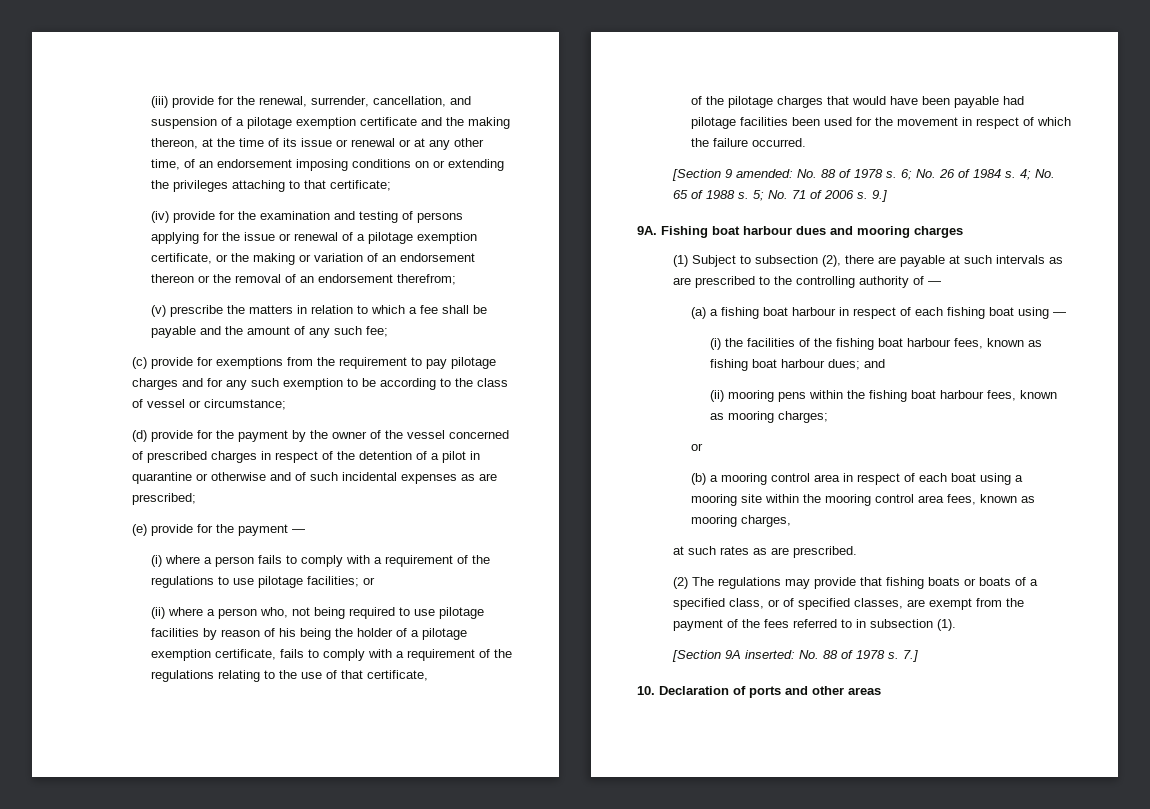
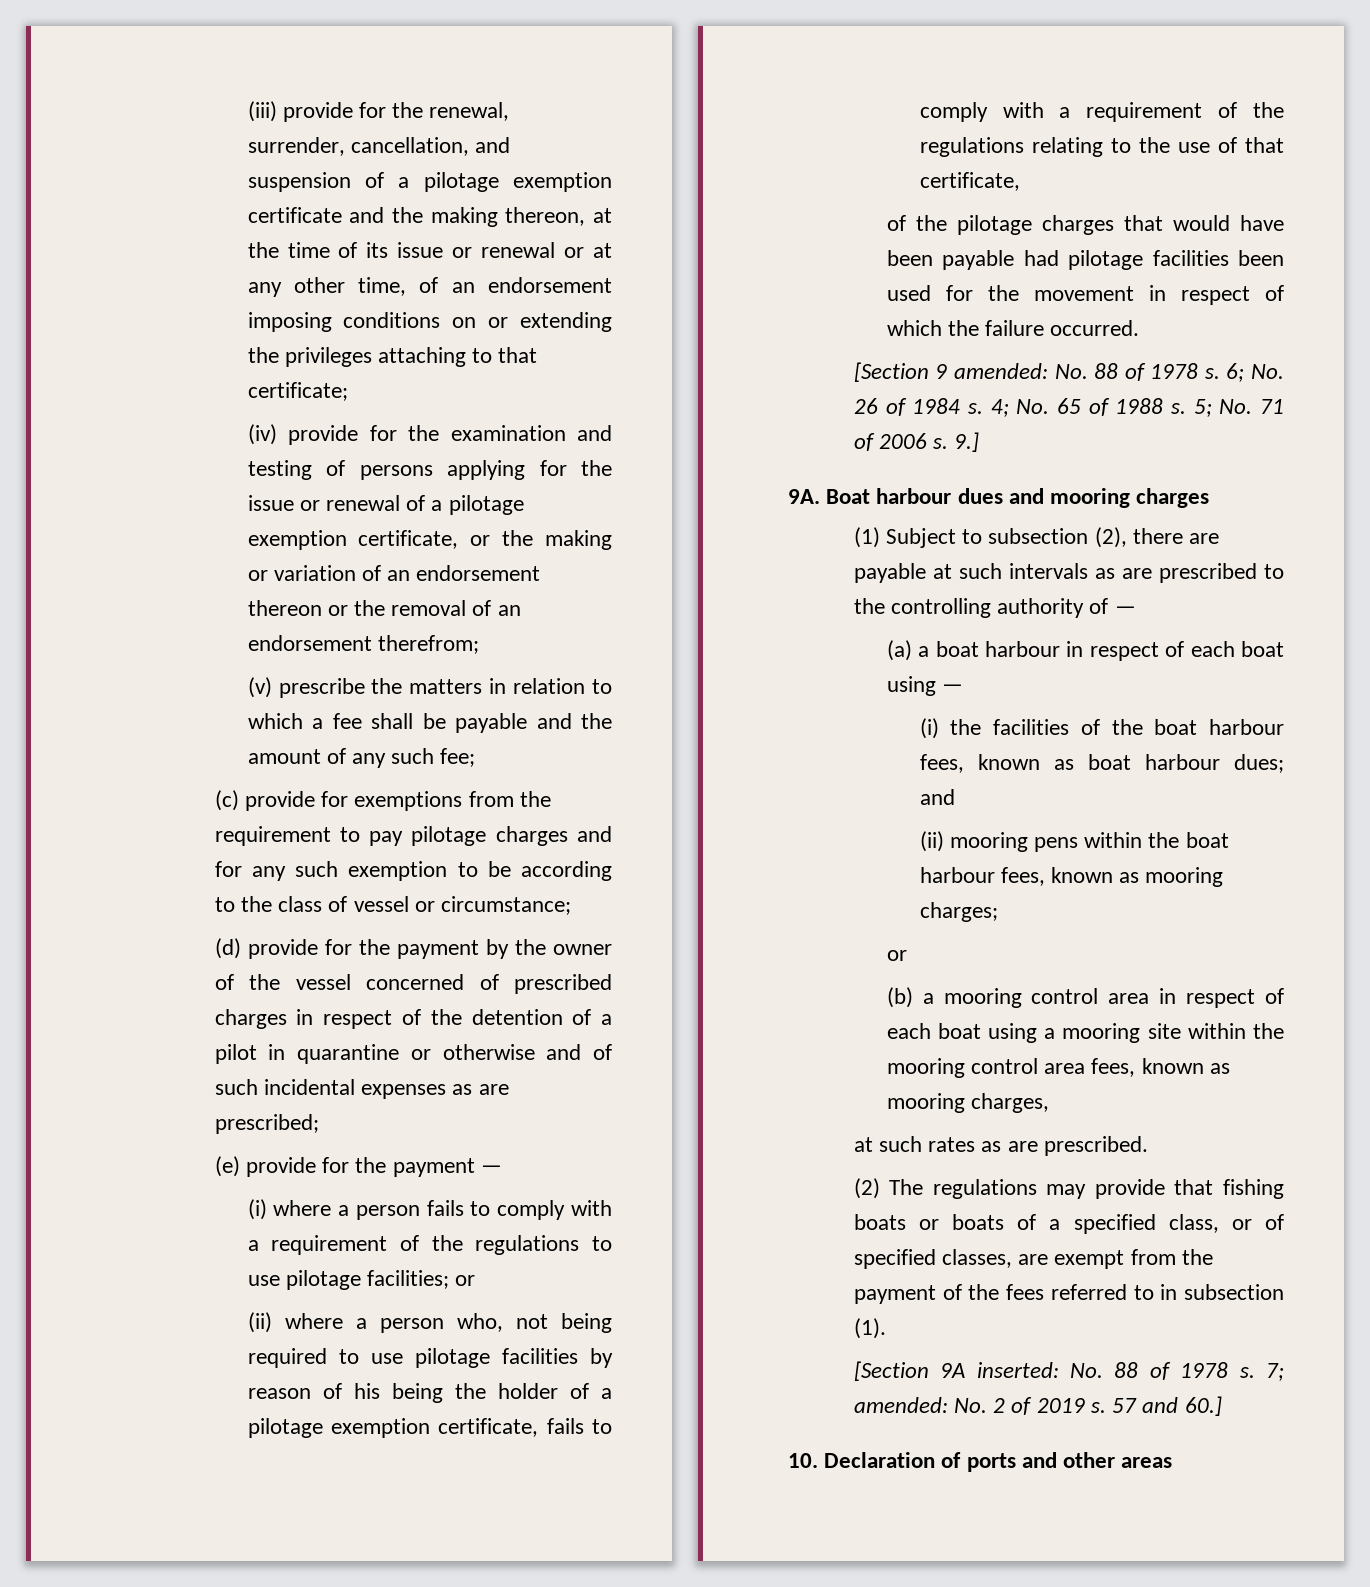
[661,226,740,238] Fishing boat -> [826,489,871,504] Boat
[721,307,760,319] fishing -> (930, 651) none
[947,307,986,319] fishing -> (1235, 649) none
[835,338,1042,350] [709,359,748,371] fishing boat harbour fees, known as fishing -> [1154,719,1284,735] [919,754,1074,773] boat harbour fees, known as
[868,390,907,402] fishing -> (1180, 840) none
[903,650,919,662] 7.] -> [1266,1363,1284,1381] [853,1396,1222,1416] 7; amended: No. 2 of 2019 s. 57 and 60.]

